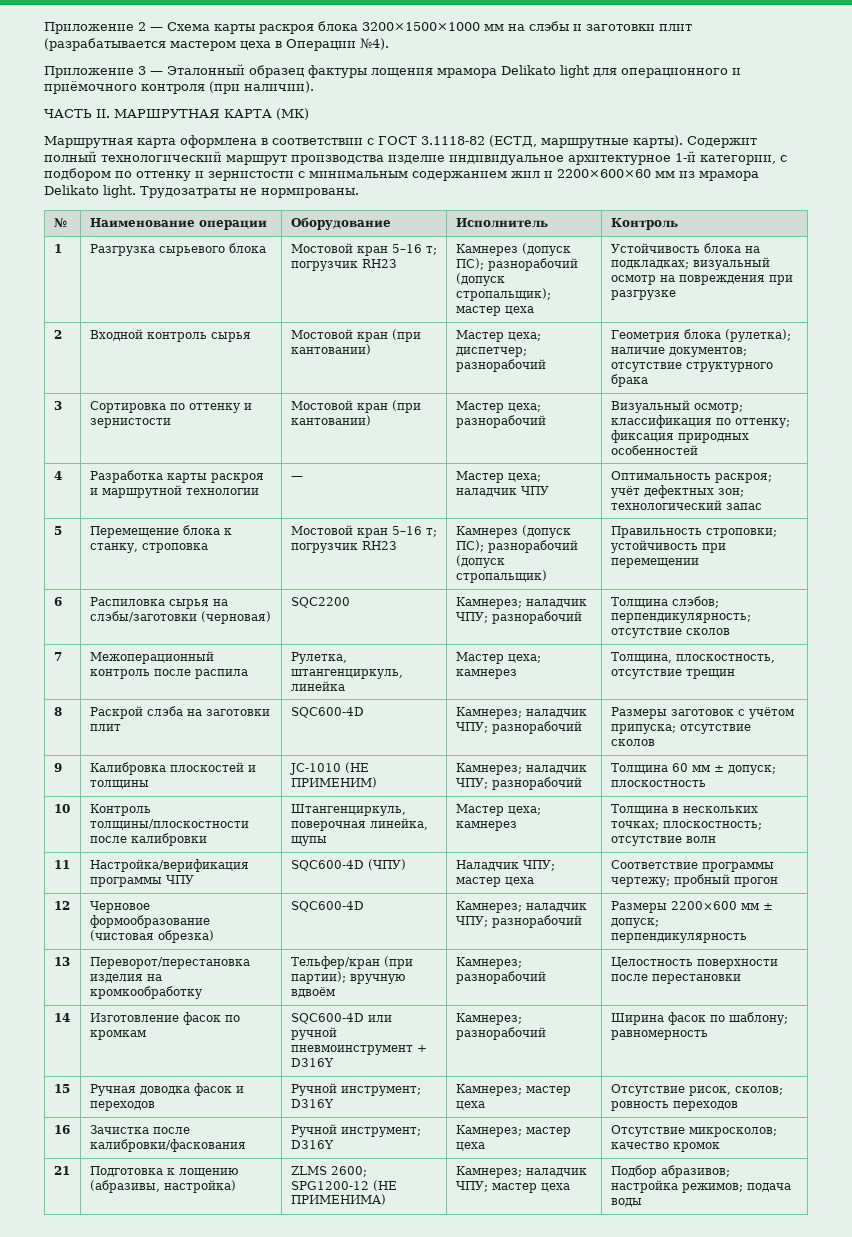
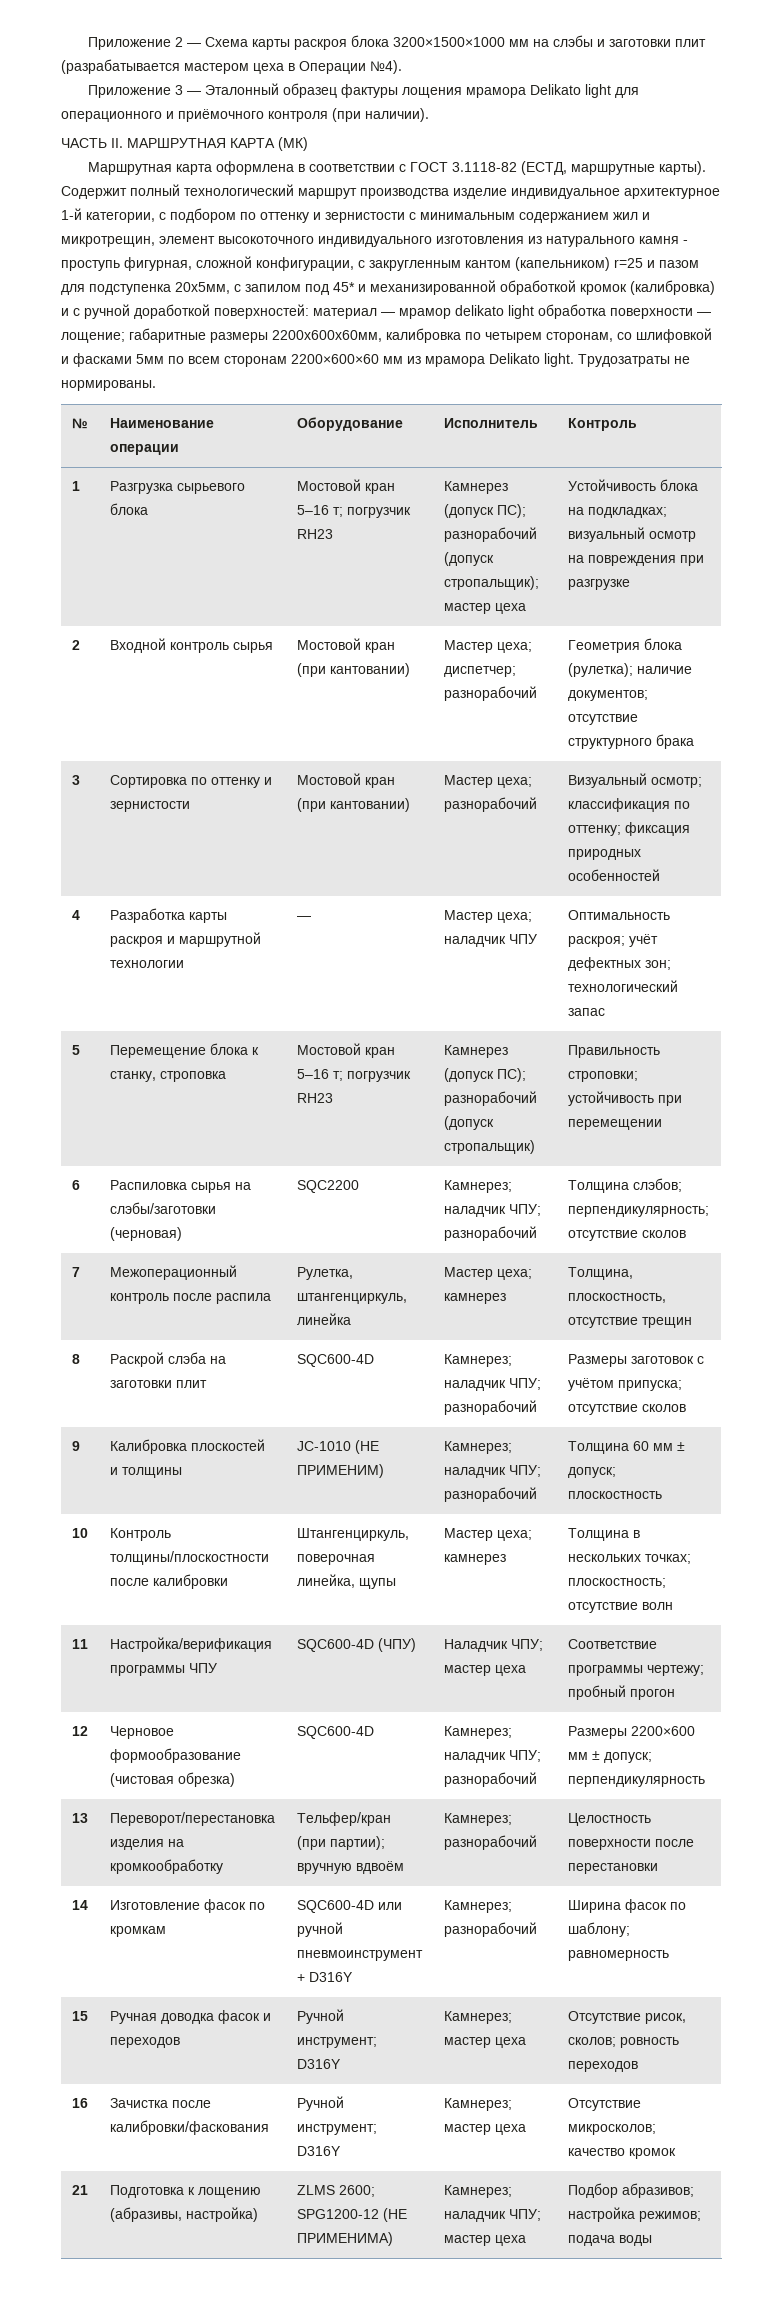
(553, 174) none -> [61,236,688,247] [61,256,699,271] [61,280,715,295] [61,304,711,319] [61,328,712,343] [61,353,287,367] микротрещин, элемент высокоточного индивидуального изготовления из натурального камня - проступь фигурная, сложной конфигурации, с закругленным кантом (капельником) r=25 и пазом для подступенка 20х5мм, с запилом под 45* и механизированной обработкой кромок (калибровка) и с ручной доработкой поверхностей: материал — мрамор delikato light обработка поверхности — лощение; габаритные размеры 2200х600х60мм, калибровка по четырем сторонам, со шлифовкой и фасками 5мм по всем сторонам

